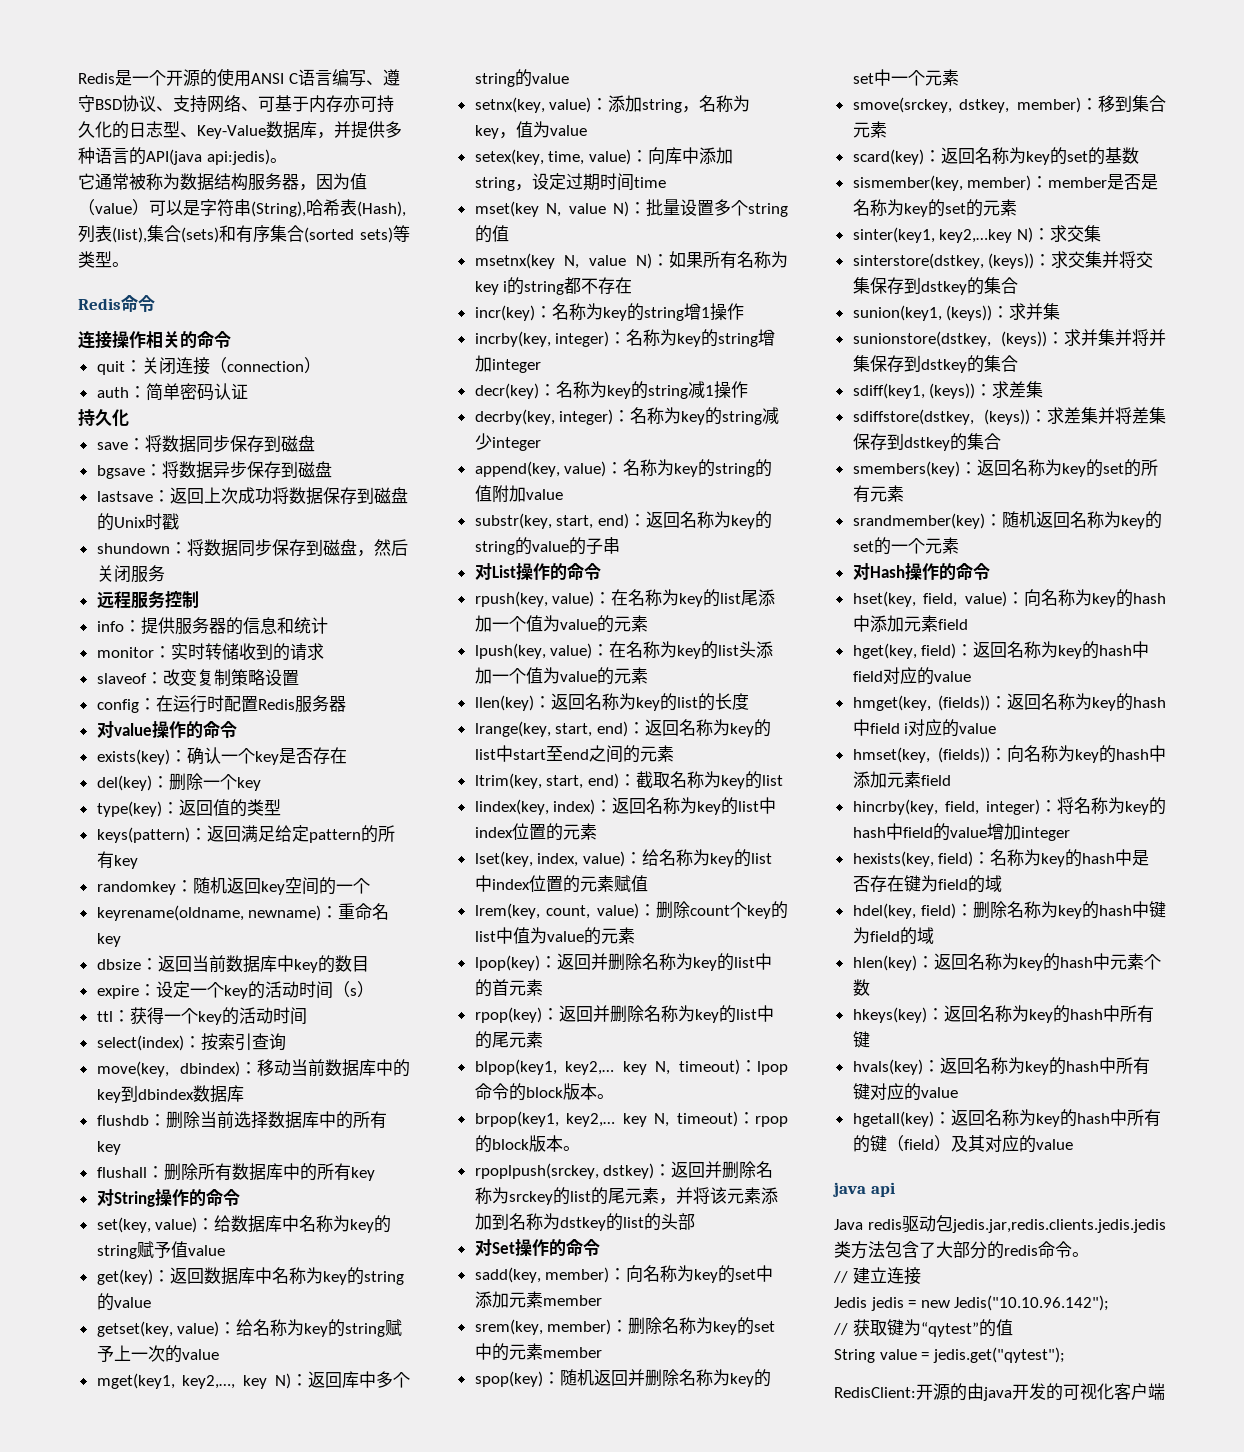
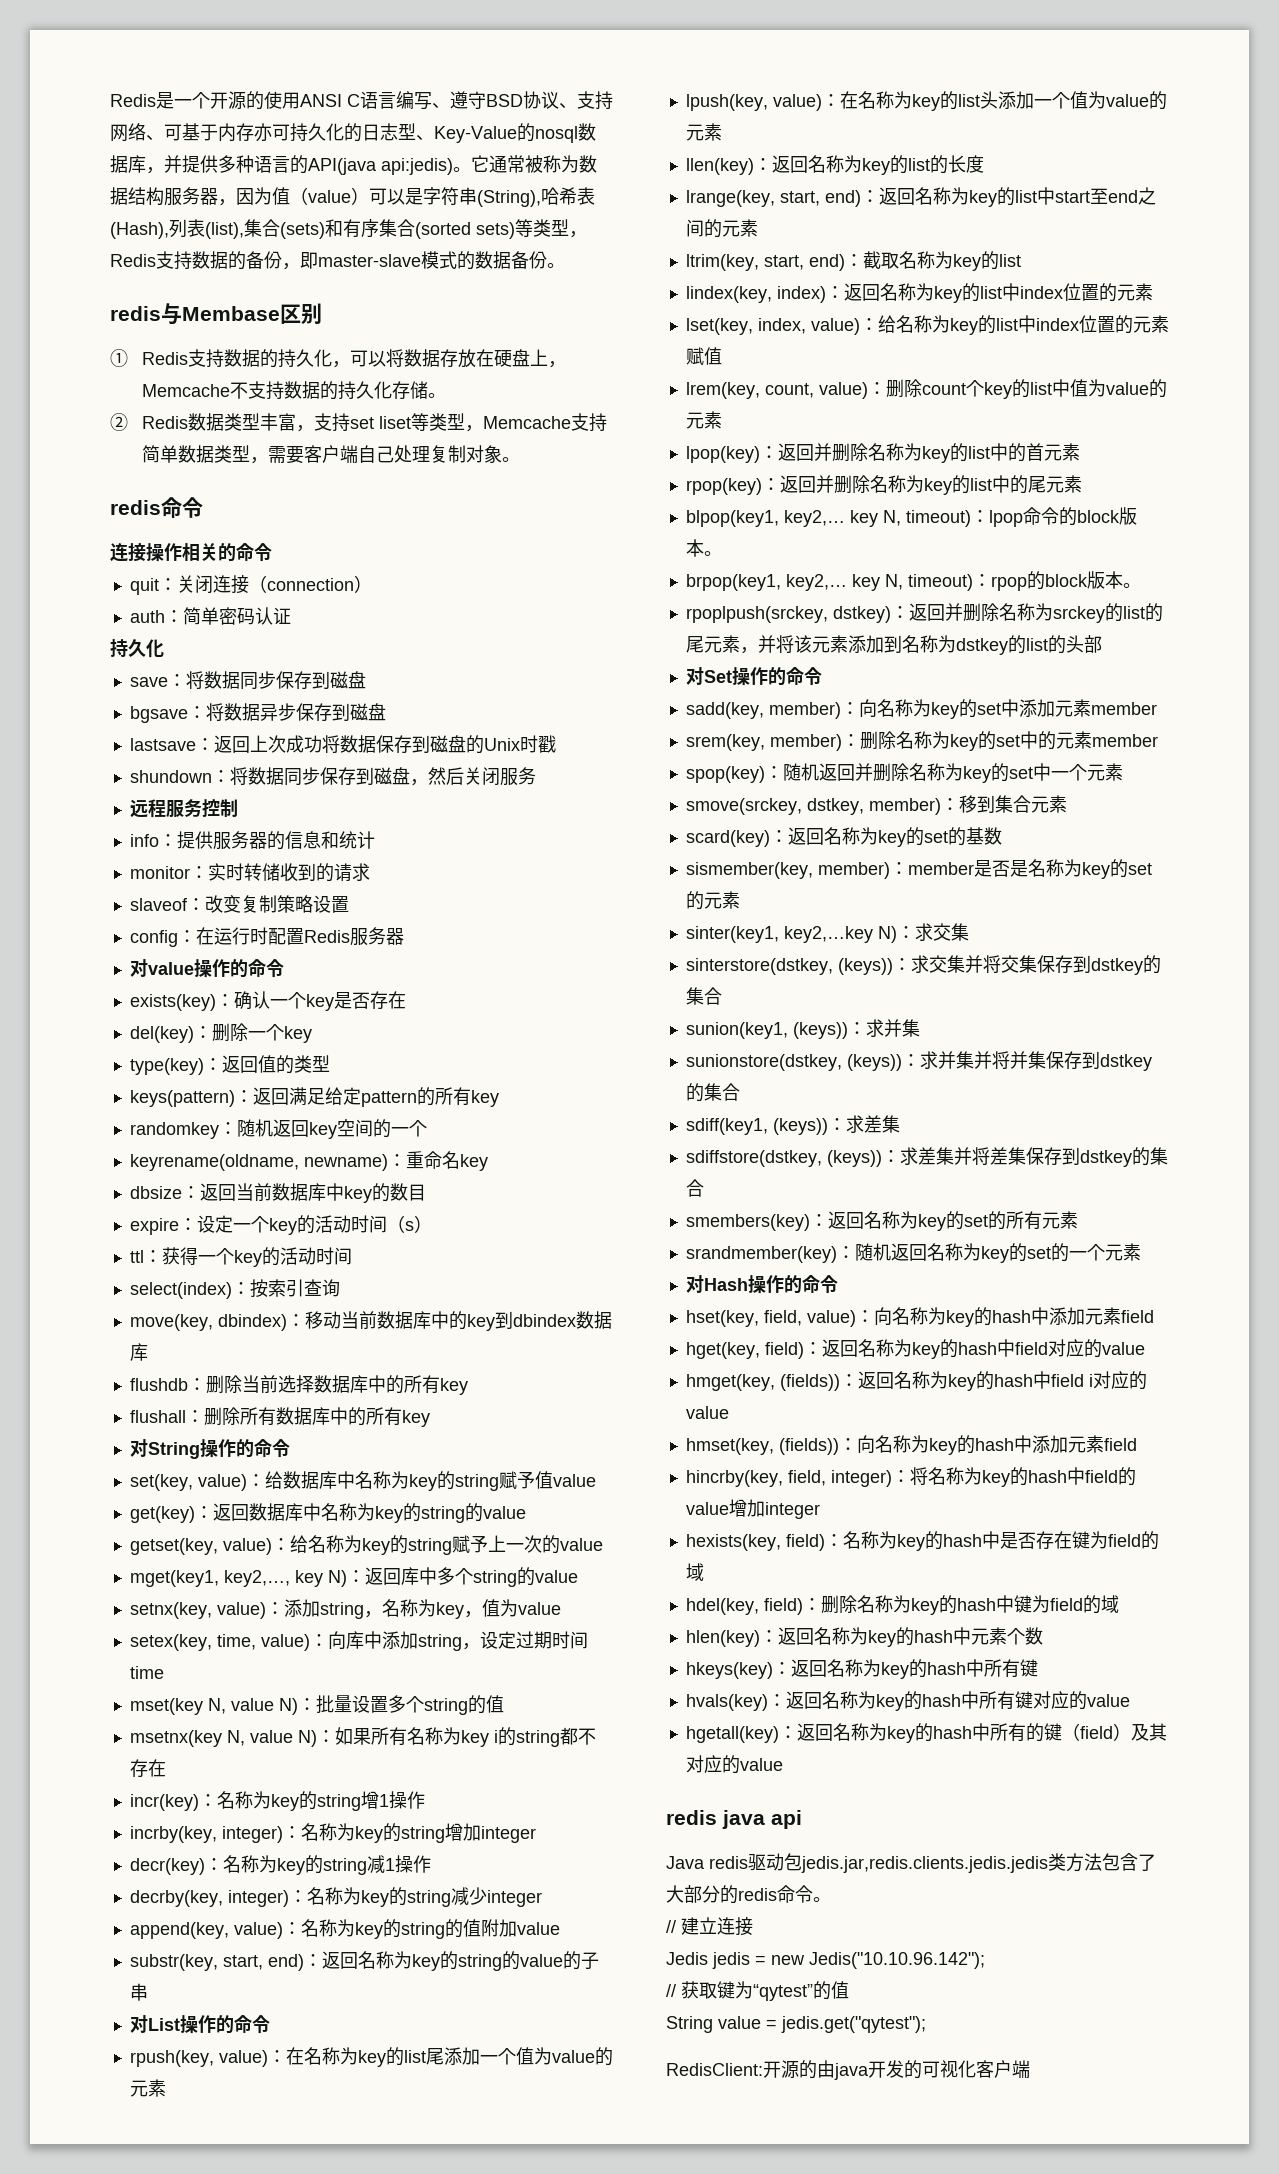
(266, 132) none -> [517,123,578,143] 的nosql
(287, 160) // -> (471, 169) none
[112,262,129,267] [78,298,121,310] 。 // Redis -> [569,231,587,238] [110,251,565,270] [110,303,322,325] [110,349,567,368] [142,381,447,400] [110,413,608,432] [142,445,521,464] [110,500,161,515] ，Redis支持数据的备份，即master-slave模式的数据备份。 // redis与Membase区别 // ① Redis支持数据的持久化，可以将数据存放在硬盘上，Memcache不支持数据的持久化存储。 // ② Redis数据类型丰富，支持set liset等类型，Memcache支持简单数据类型，需要客户端自己处理复制对象。 // redis
(1073, 1144) none -> [666,1810,717,1825] redis

